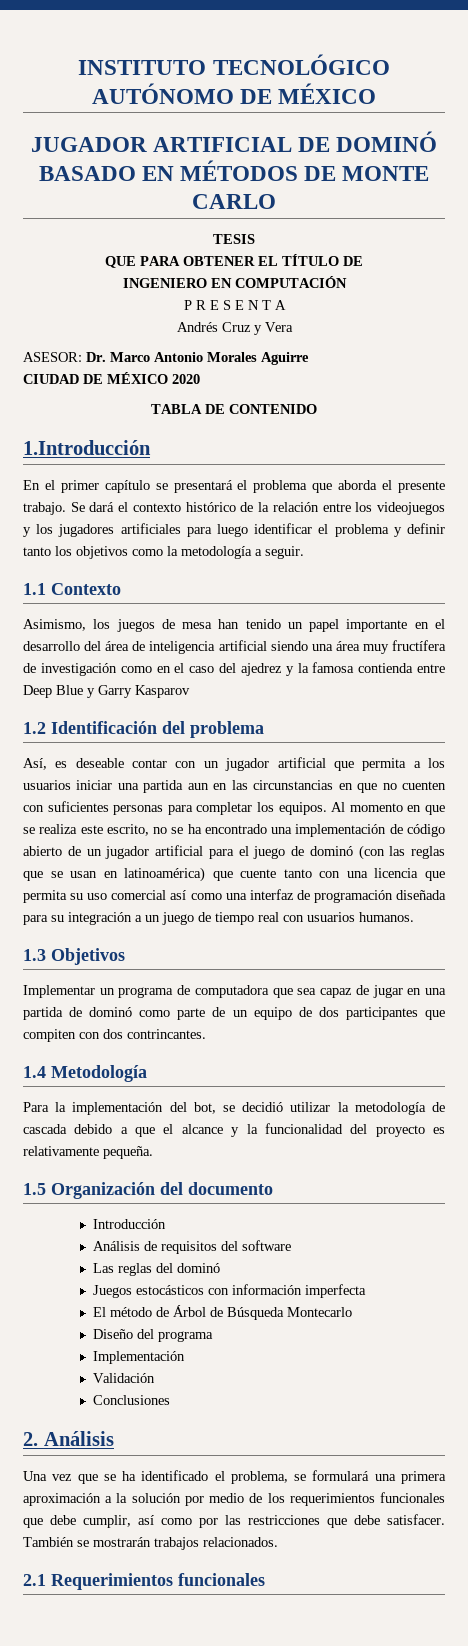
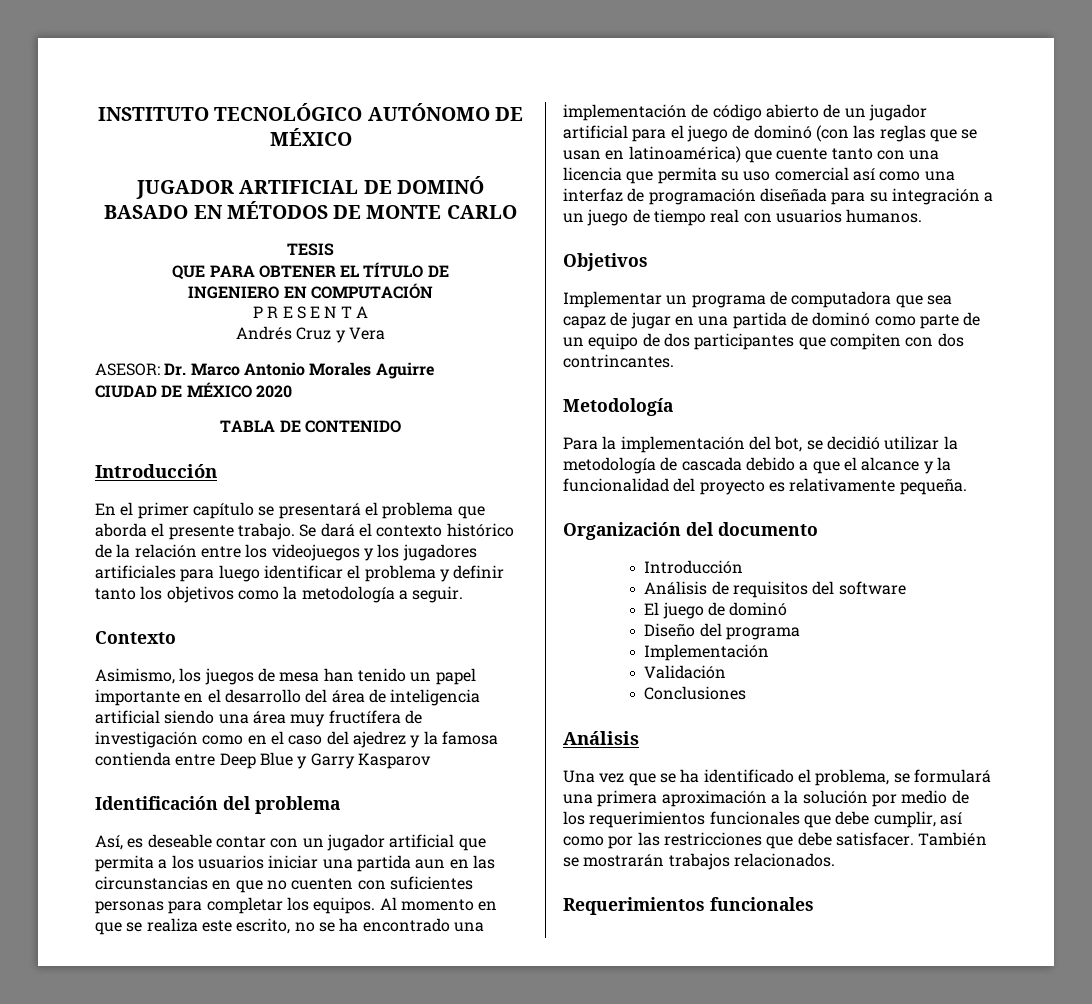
[23,440,151,455] 1.Introducción -> [95,464,217,478] Introducción
[23,583,46,595] 1.1 -> (464, 594) none
[23,722,46,734] 1.2 -> (431, 761) none
[23,949,46,961] 1.3 -> (923, 216) none
[23,1066,46,1078] 1.4 -> (674, 361) none
[23,1183,46,1195] 1.5 -> (967, 486) none
[92,1263,220,1276] [92,1284,366,1298] [92,1305,352,1320] Las reglas del dominó // Juegos estocásticos con información imperfecta // El método de Árbol de Búsqueda Montecarlo -> [644,602,788,619] El juego de dominó
[23,1432,38,1446] 2. -> (747, 693) none
[23,1574,46,1586] 2.1 -> (835, 860) none

